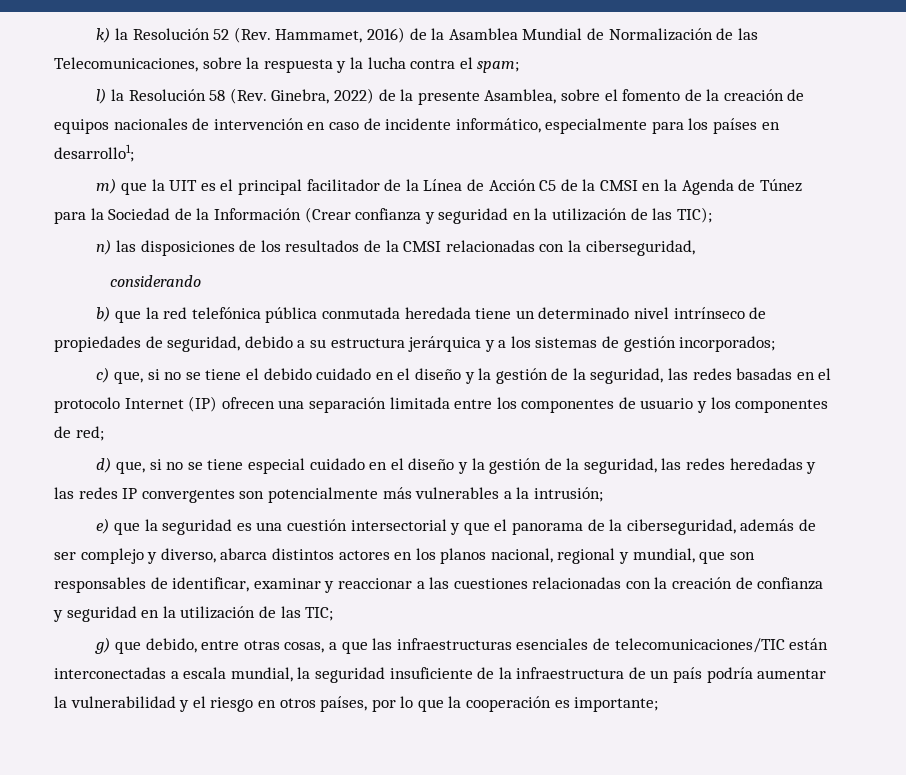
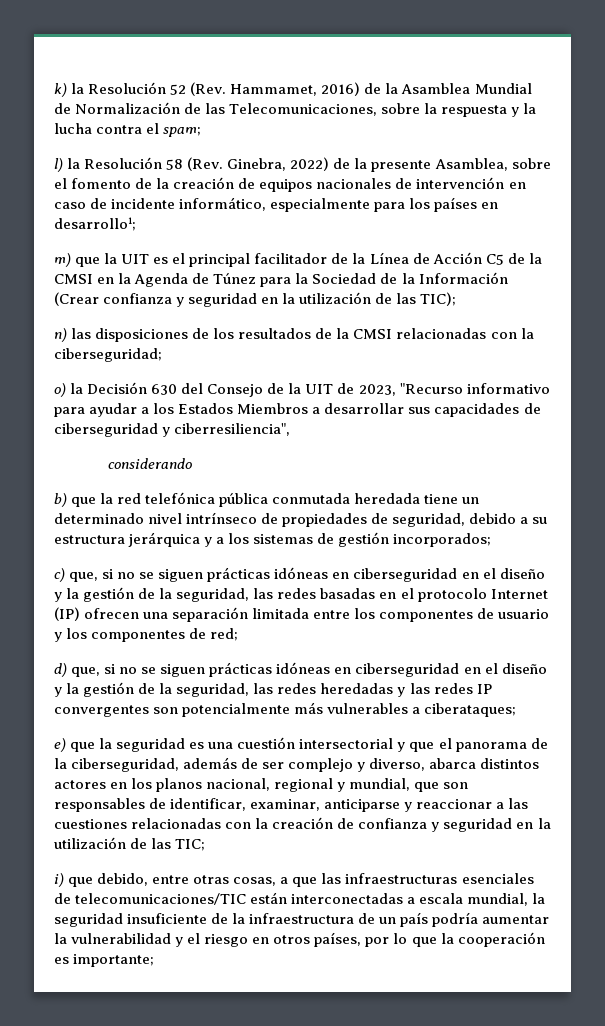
[585,240,695,256] ciberseguridad, -> [54,348,162,362] [54,382,550,397] [54,403,541,417] [54,423,291,437] ciberseguridad; // o) la Decisión 630 del Consejo de la UIT de 2023, "Recurso informativo para ayudar a los Estados Miembros a desarrollar sus capacidades de ciberseguridad y ciberresiliencia",
[205,368,372,380] tiene el debido cuidado -> [158,567,458,582] siguen prácticas idóneas en ciberseguridad
[207,458,365,474] tiene especial cuidado -> [160,662,460,677] siguen prácticas idóneas en ciberseguridad
[516,487,603,502] la intrusión; -> [424,703,517,717] ciberataques;
[253,578,321,589] examinar -> [250,799,401,812] examinar, anticiparse
[95,637,111,654] g) -> [54,873,64,887] i)

